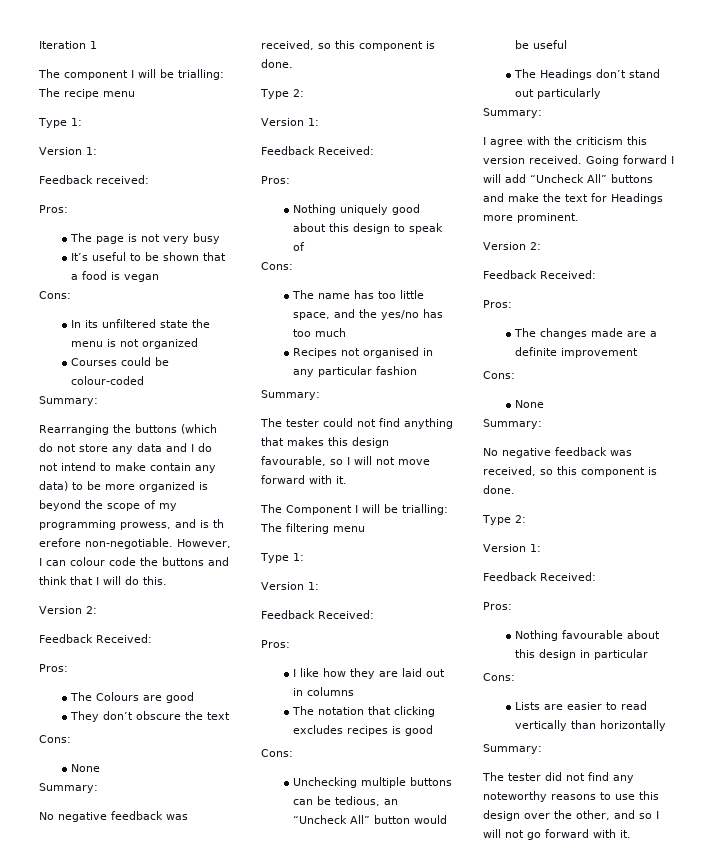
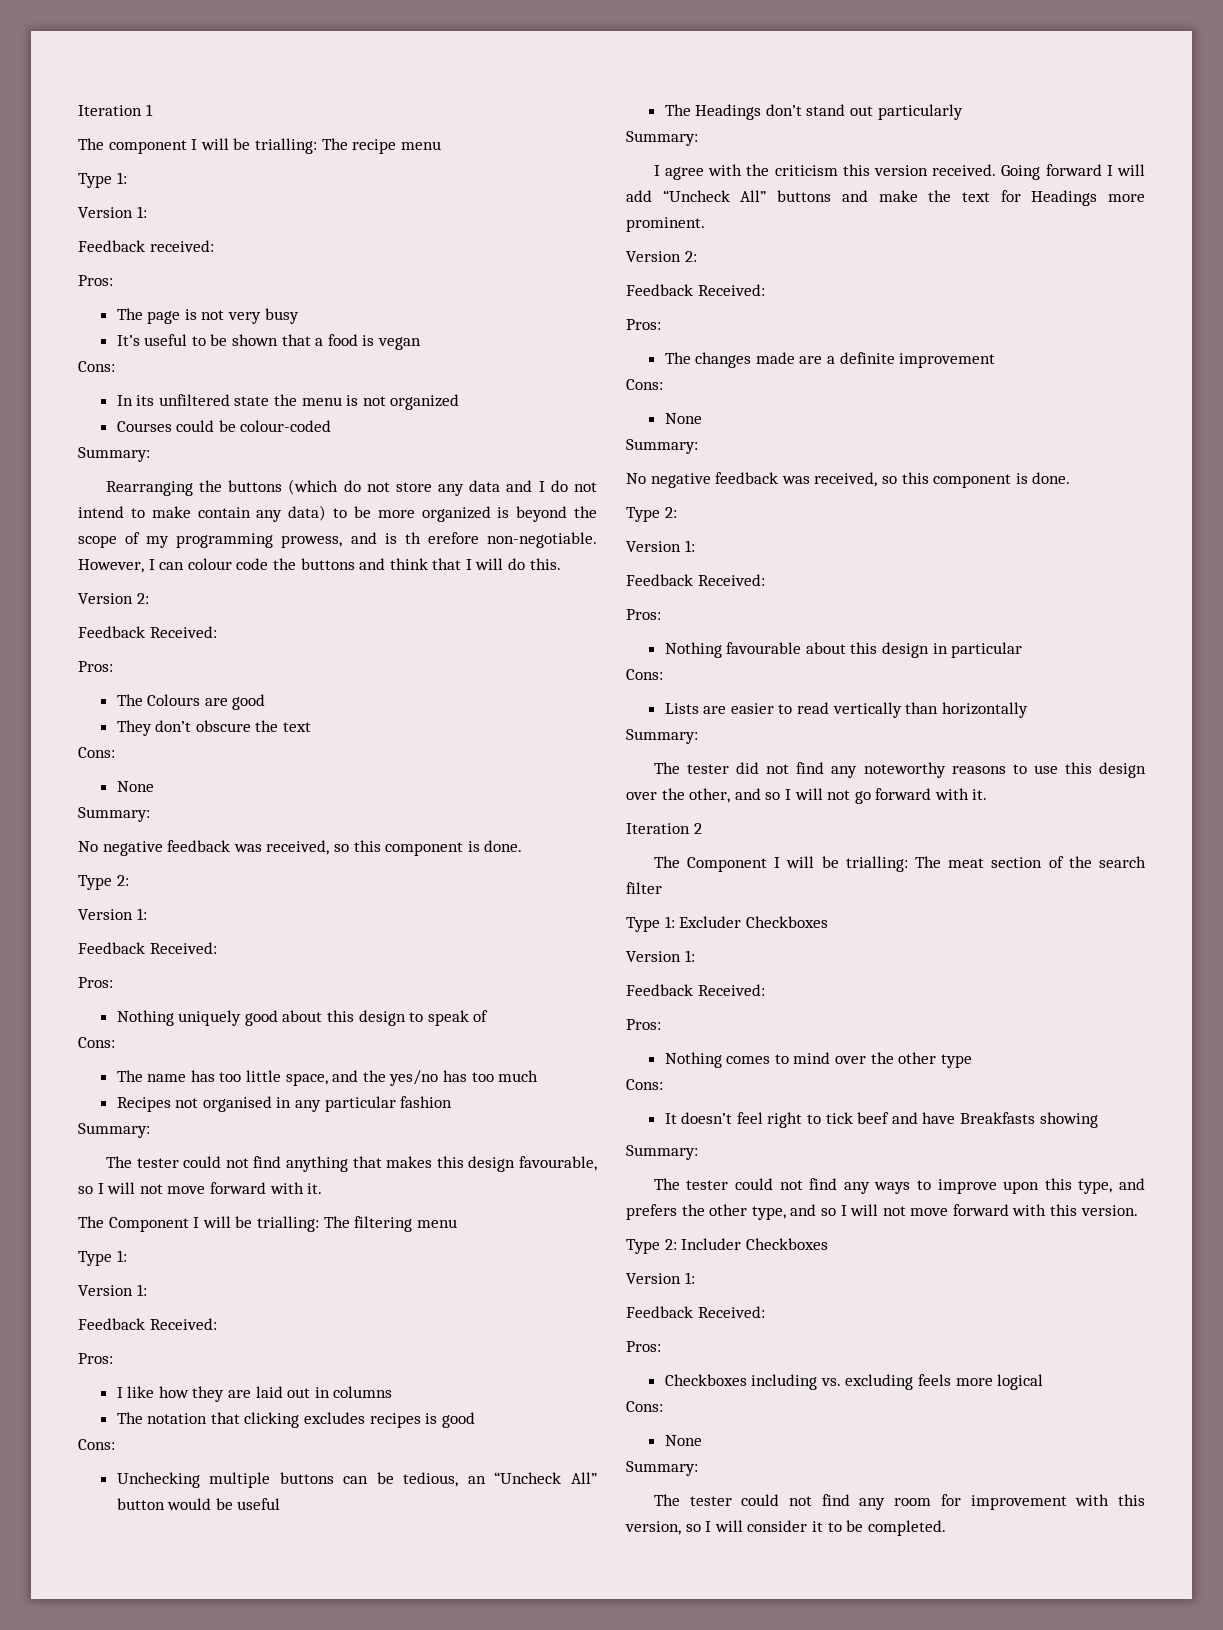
(631, 834) none -> [626,823,702,834] [653,856,1146,872] [626,882,662,894] [626,916,828,932] [626,950,695,962] [626,984,765,996] [626,1019,661,1030] [664,1052,972,1068] [626,1079,663,1090] [664,1112,1098,1128] [626,1145,698,1160] [653,1178,1145,1194] [626,1204,1138,1220] [626,1238,828,1254] [626,1272,695,1284] [626,1306,765,1318] [626,1341,661,1352] [664,1374,1044,1390] [626,1401,663,1412] [664,1435,702,1446] [626,1461,698,1476] [653,1494,1145,1510] [625,1520,946,1536] // Iteration 2 // The Component I will be trialling: The meat section of the search filter // Type 1: Excluder Checkboxes // Version 1: // Feedback Received: // Pros: // Nothing comes to mind over the other type // Cons: // It doesn’t feel right to tick beef and have Breakfasts showing // Summary: // The tester could not find any ways to improve upon this type, and prefers the other type, and so I will not move forward with this version. // Type 2: Includer Checkboxes // Version 1: // Feedback Received: // Pros: // Checkboxes including vs. excluding feels more logical // Cons: // None // Summary: // The tester could not find any room for improvement with this version, so I will consider it to be completed.

